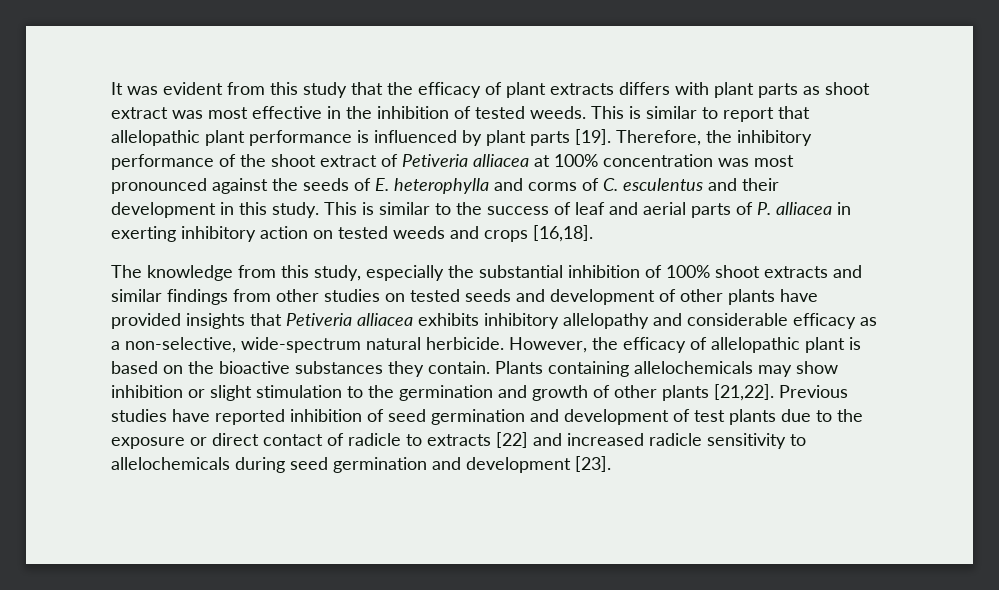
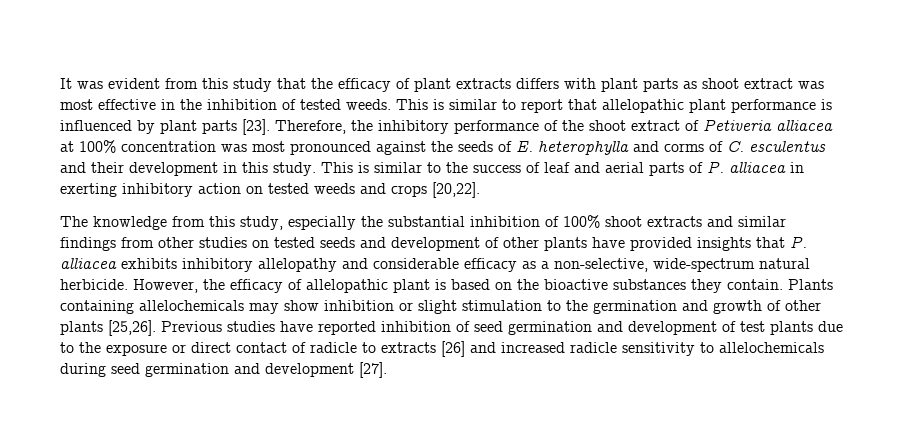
[575,129,611,145] [19]. -> [242,119,270,135] [23].
[533,225,593,242] [16,18]. -> [432,182,480,198] [20,22].
[286,313,352,326] Petiveria -> [790,236,807,248] P.
[714,384,774,401] [21,22]. -> [108,320,156,336] [25,26].
[496,432,528,448] [22] -> [441,341,465,357] [26]
[575,456,611,472] [23]. -> [359,362,387,378] [27].

